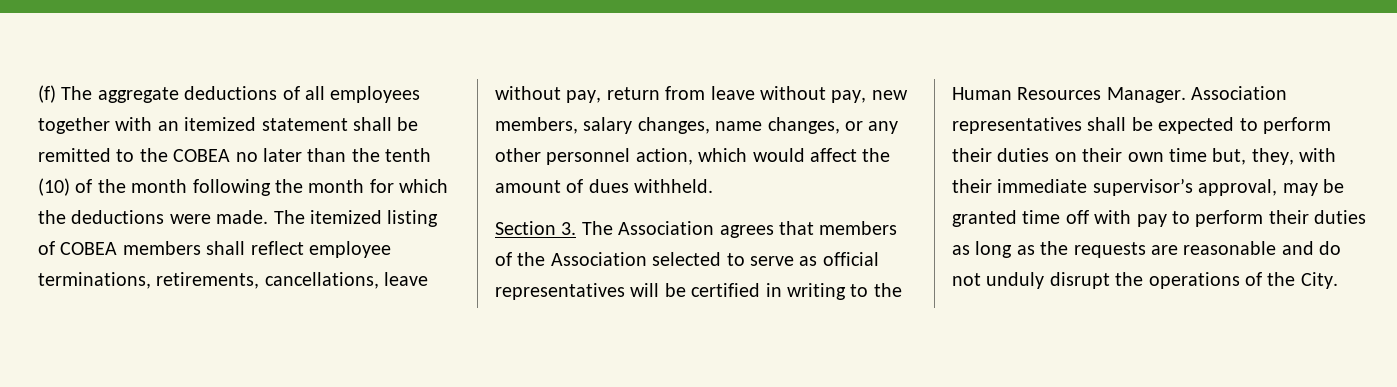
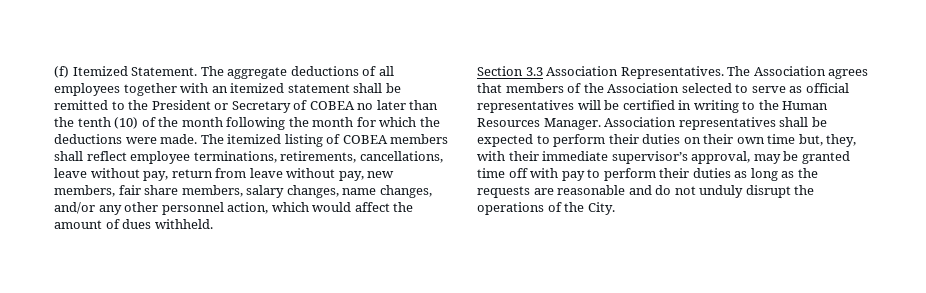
(56, 94) none -> [72,66,198,76] Itemized Statement.
(168, 155) none -> [151,100,308,113] President or Secretary of
(578, 125) none -> [118,185,243,197] fair share members,
[845,121,863,131] or -> [54,202,95,214] and/or
[561,222,577,235] 3. -> [525,66,724,79] 3.3 Association Representatives.

